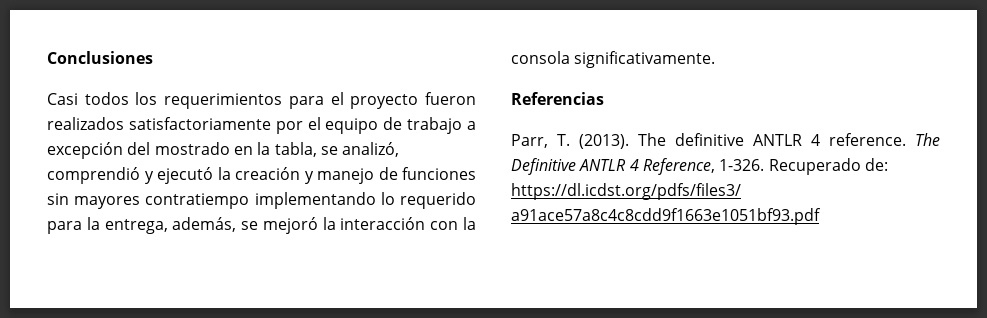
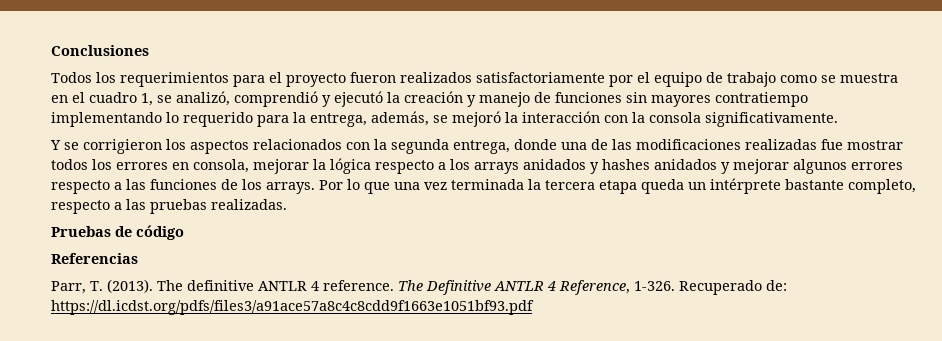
[47,92,129,105] Casi todos -> [51,72,92,83] Todos
[466,121,476,130] [47,142,317,159] a excepción del mostrado en la tabla, -> [780,73,898,83] [51,92,153,106] como se muestra en el cuadro 1,
(716, 59) none -> [50,139,903,154] [51,158,903,174] [51,178,916,194] [51,199,287,214] [51,225,184,240] // Y se corrigieron los aspectos relacionados con la segunda entrega, donde una de las modificaciones realizadas fue mostrar todos los errores en consola, mejorar la lógica respecto a los arrays anidados y hashes anidados y mejorar algunos errores respecto a las funciones de los arrays. Por lo que una vez terminada la tercera etapa queda un intérprete bastante completo, respecto a las pruebas realizadas. // Pruebas de código

